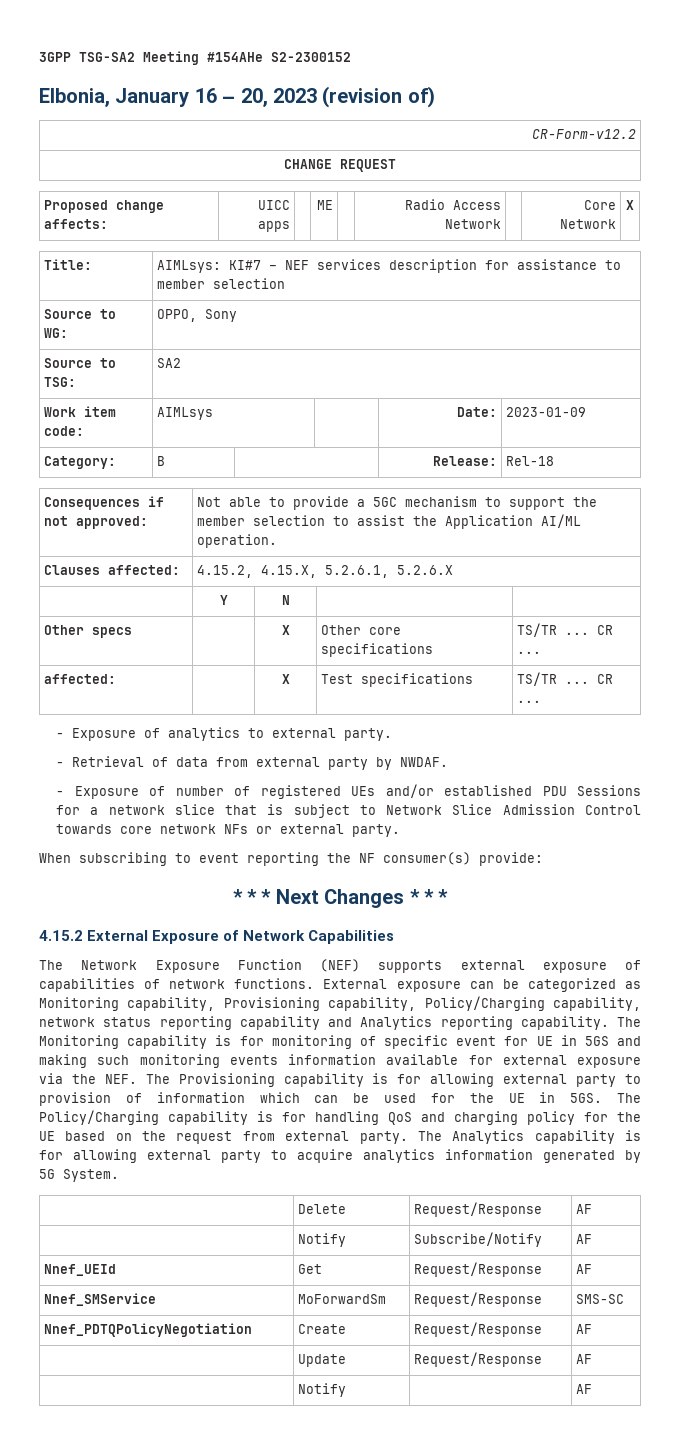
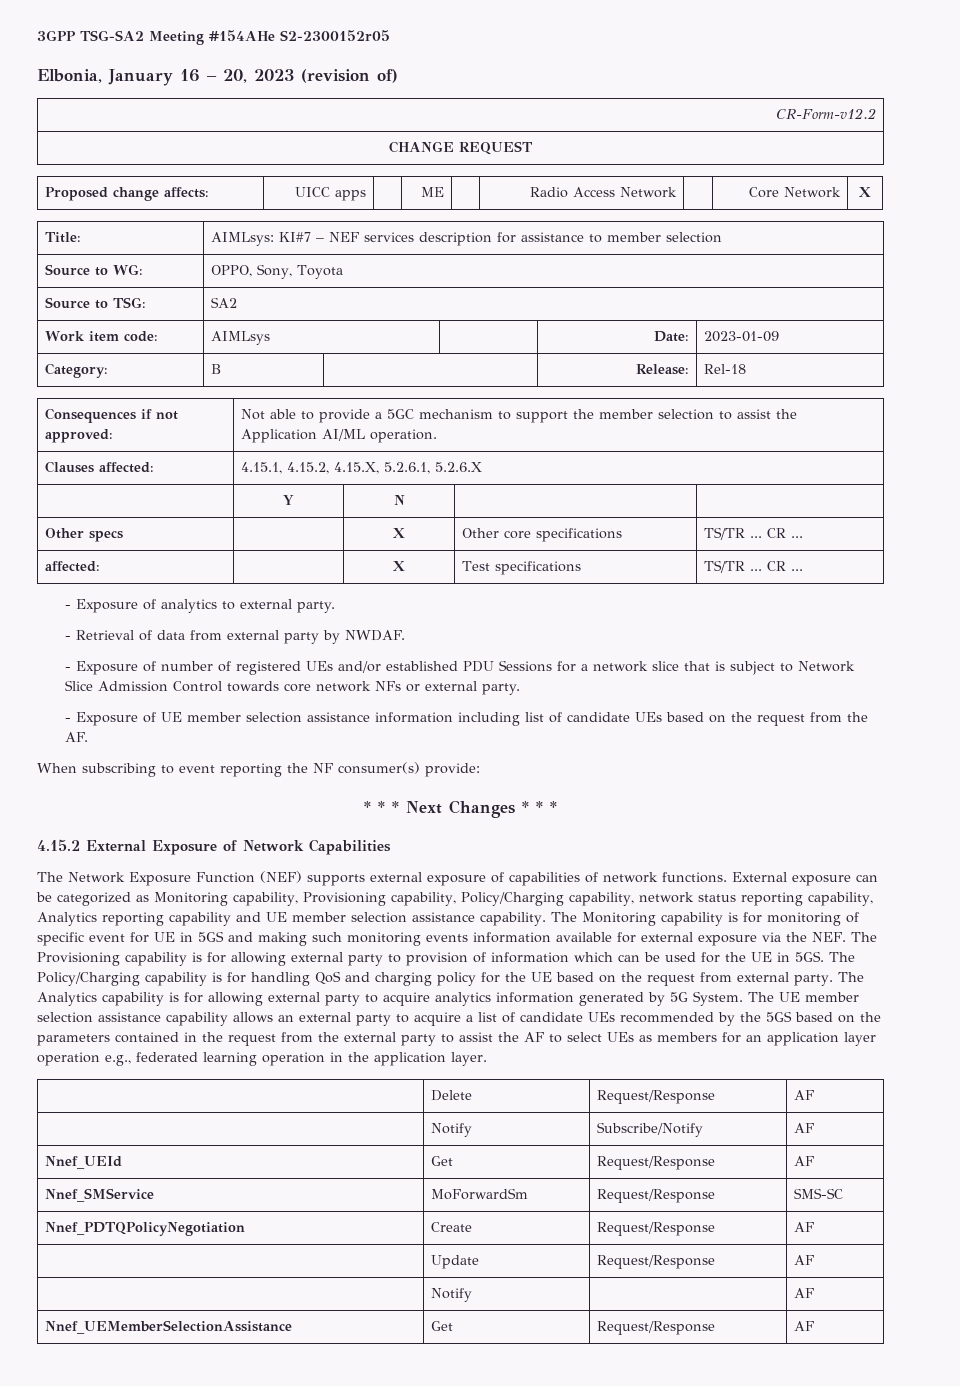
[271,52,351,62] S2-2300152 -> [280,30,390,41] S2-2300152r05
[205,309,238,322] Sony -> [256,264,343,279] Sony, Toyota
(181, 570) none -> [240,462,282,474] 4.15.1,
(401, 830) none -> [64,712,868,726] [64,732,89,742] // - Exposure of UE member selection assistance information including list of candidate UEs based on the request from the AF.
[239,1016,513,1030] capability and Analytics reporting -> [807,892,873,906] [37,912,475,926] capability, Analytics reporting capability and UE member selection assistance
(119, 1175) none -> [748,992,859,1002] [37,1011,881,1026] [37,1032,876,1046] [37,1052,487,1066] The UE member selection assistance capability allows an external party to acquire a list of candidate UEs recommended by the 5GS based on the parameters contained in the request from the external party to assist the AF to select UEs as members for an application layer operation e.g., federated learning operation in the application layer.
(593, 1389) none -> [44,1320,292,1334] [430,1321,453,1331] [596,1321,715,1335] [793,1321,814,1331] // Nnef_UEMemberSelectionAssistance | Get | Request/Response | AF

